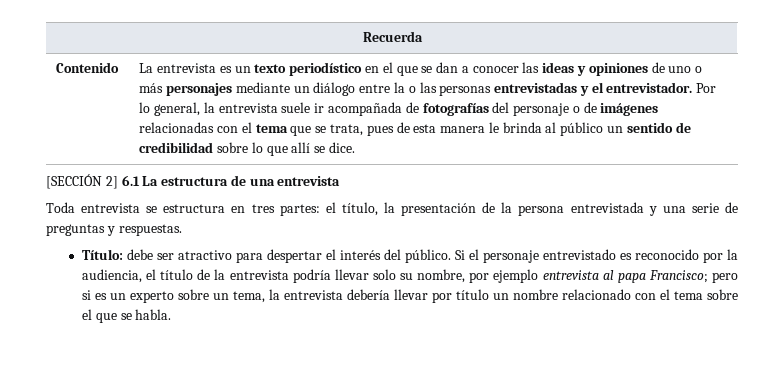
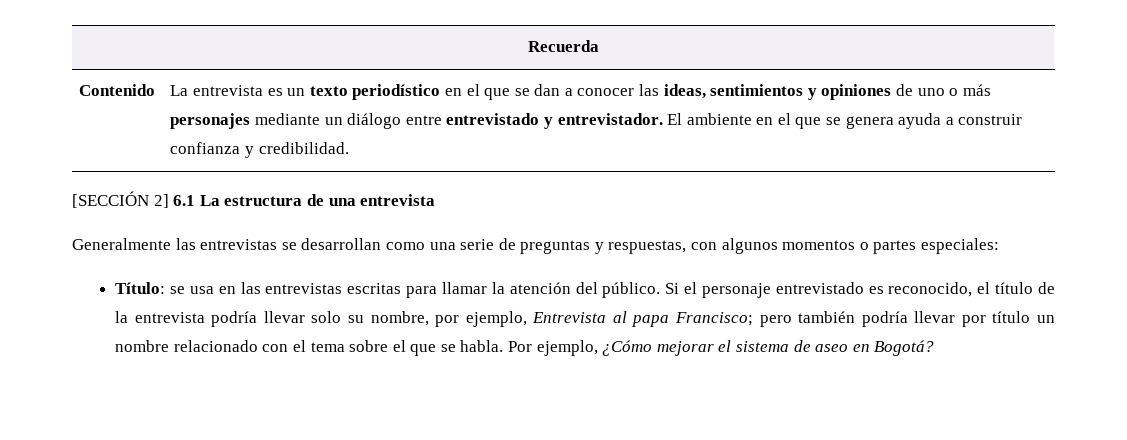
[542,62,575,73] ideas -> [663,84,804,99] ideas, sentimientos
[393,82,717,96] [139,102,659,116] [139,122,691,136] [139,142,355,156] la o las personas entrevistadas y el entrevistador. Por lo general, la entrevista suele ir acompañada de fotografías del personaje o de imágenes relacionadas con el tema que se trata, pues de esta manera le brinda al público un sentido de credibilidad sobre lo que allí se dice. -> [446,113,1023,129] [170,142,349,158] entrevistado y entrevistador. El ambiente en el que se genera ayuda a construir confianza y credibilidad.
[46,202,657,216] Toda entrevista se estructura en tres partes: el título, la presentación de la persona entrevistada y -> [72,238,425,250] Generalmente las entrevistas se desarrollan como
[118,224,182,236] [81,249,381,263] respuestas. // Título: debe ser atractivo para despertar el interés -> [608,238,1000,254] [115,282,571,298] respuestas, con algunos momentos o partes especiales: // Título: se usa en las entrevistas escritas para llamar la atención
[634,249,738,263] [81,269,142,283] reconocido por la audiencia, -> [888,282,973,297] reconocido,
[493,269,599,283] ejemplo entrevista -> [465,311,607,327] ejemplo, Entrevista
[81,289,390,303] si es un experto sobre un tema, la entrevista debería -> [798,311,908,327] también podría
(172, 314) none -> [508,340,935,356] Por ejemplo, ¿Cómo mejorar el sistema de aseo en Bogotá?

